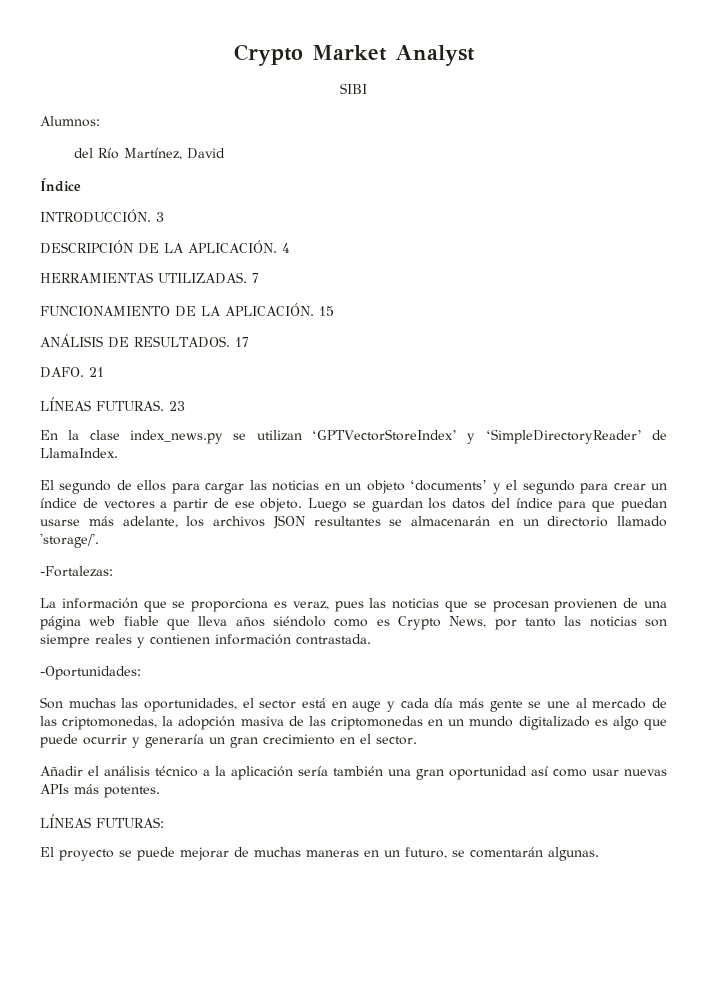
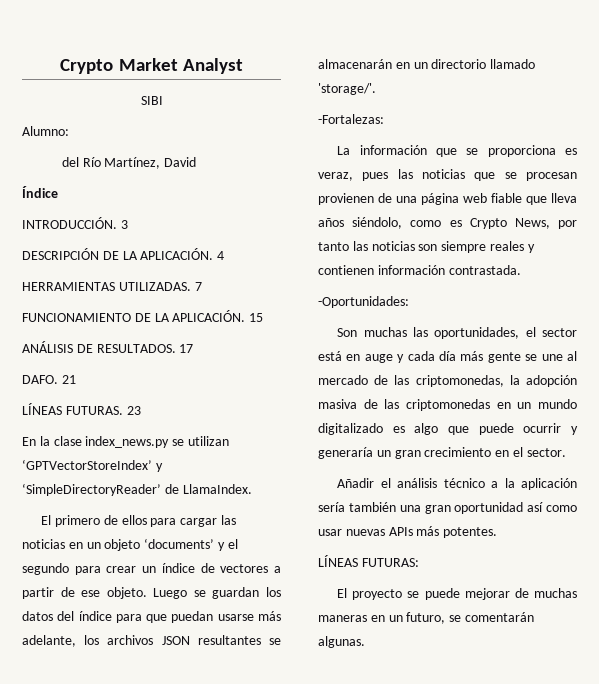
[40,116,100,127] Alumnos: -> [22,126,69,136] Alumno:
[59,480,112,494] segundo -> [54,515,100,527] primero
[273,616,326,627] siéndolo -> [352,217,403,229] siéndolo,

